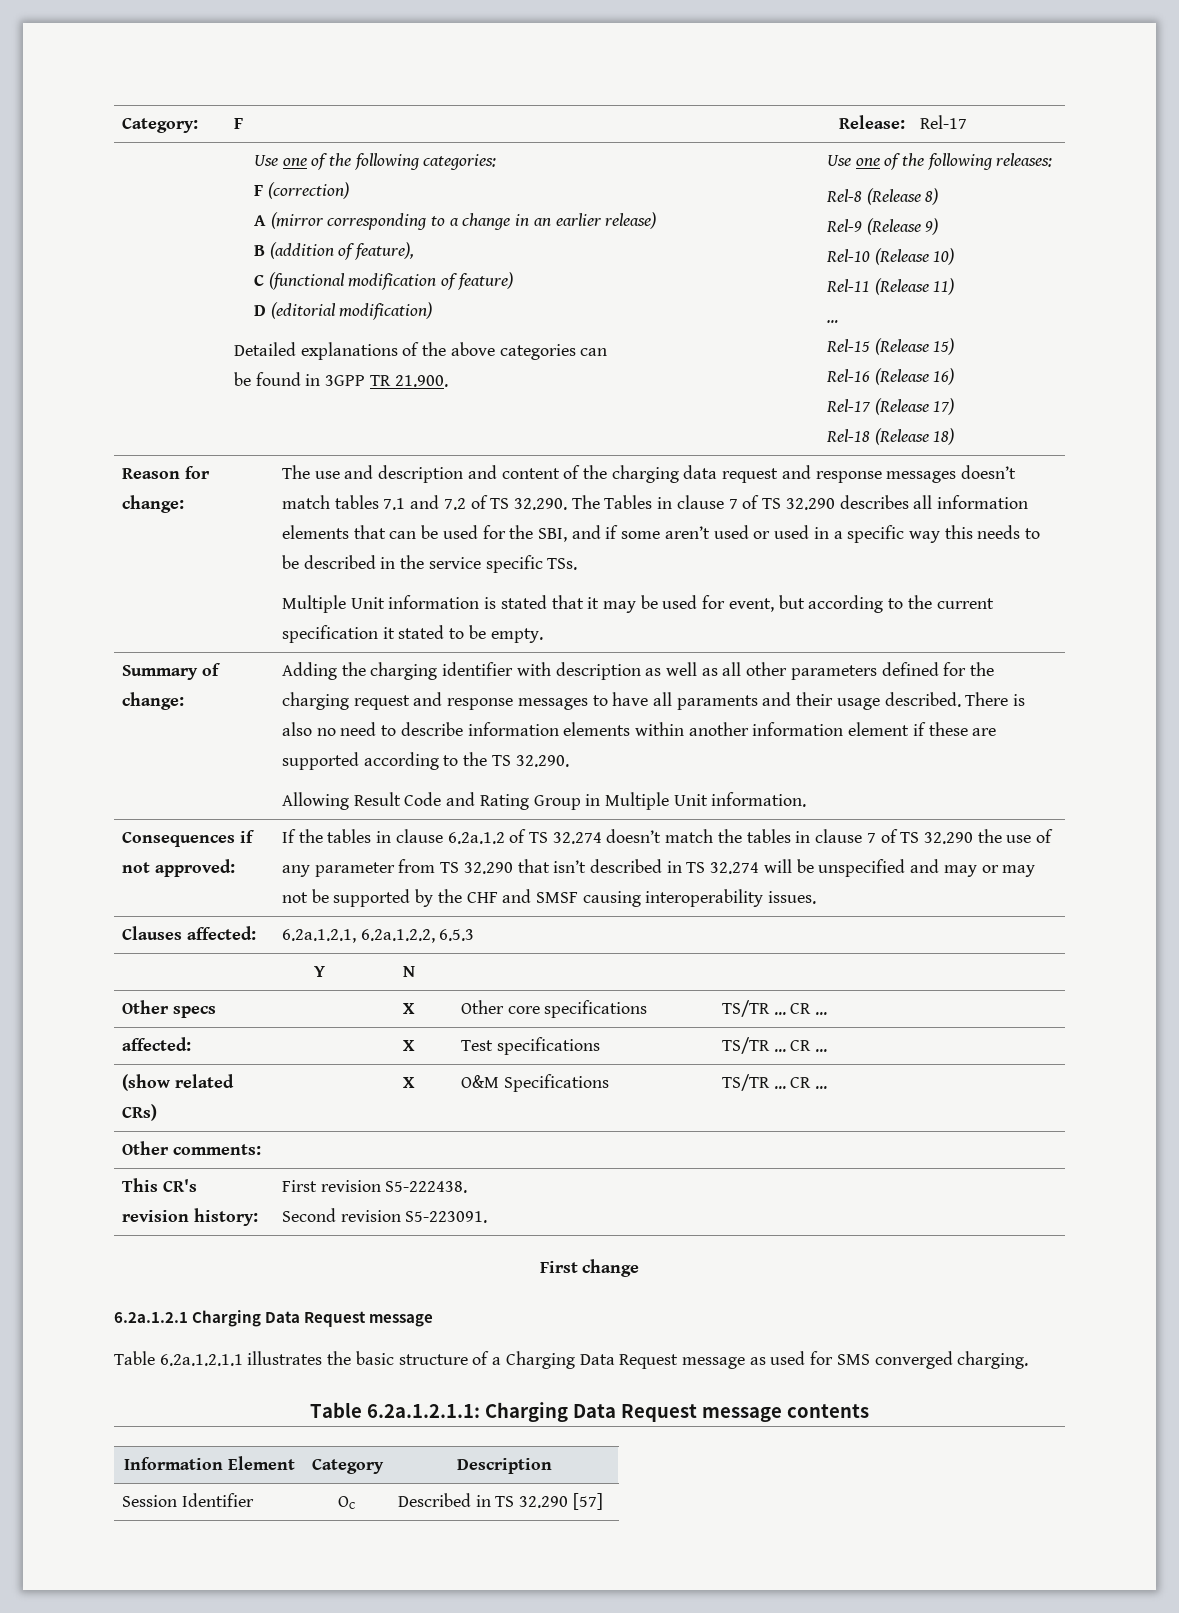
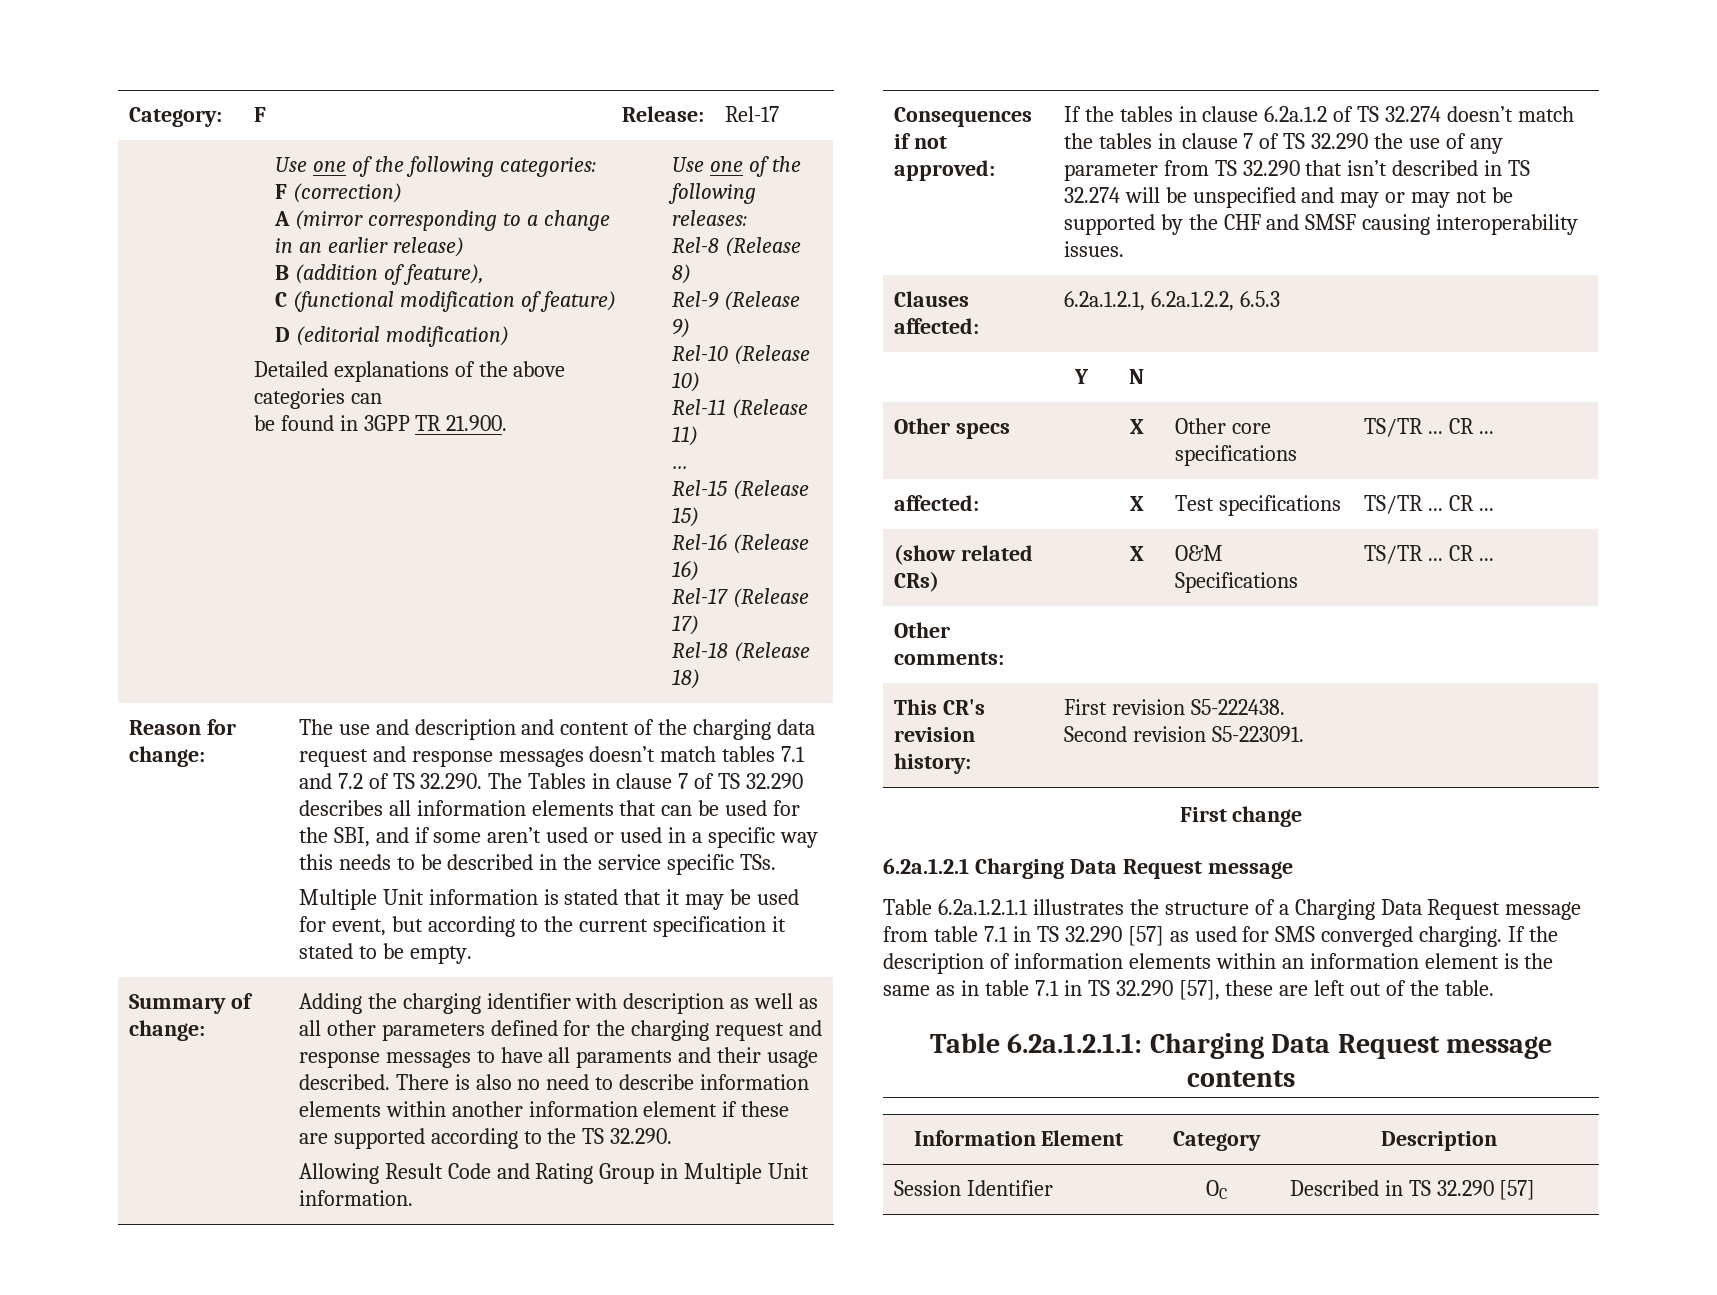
[355,1351,394,1365] basic -> (1159, 907) none
(745, 1363) none -> [883,926,1164,946] from table 7.1 in TS 32.290 [57]
(1029, 1360) none -> [1508,926,1559,942] [883,953,1554,974] [883,980,1495,1000] If the description of information elements within an information element is the same as in table 7.1 in TS 32.290 [57], these are left out of the table.

